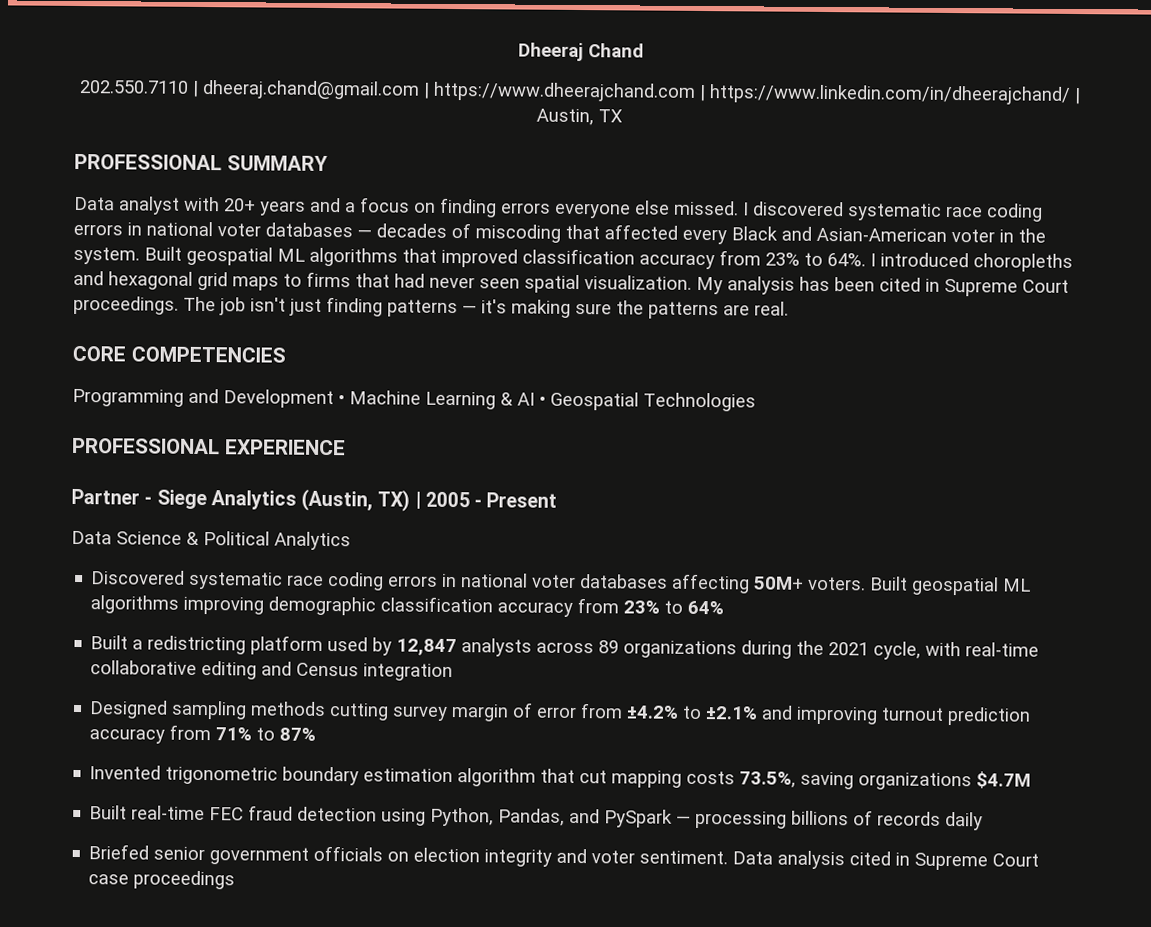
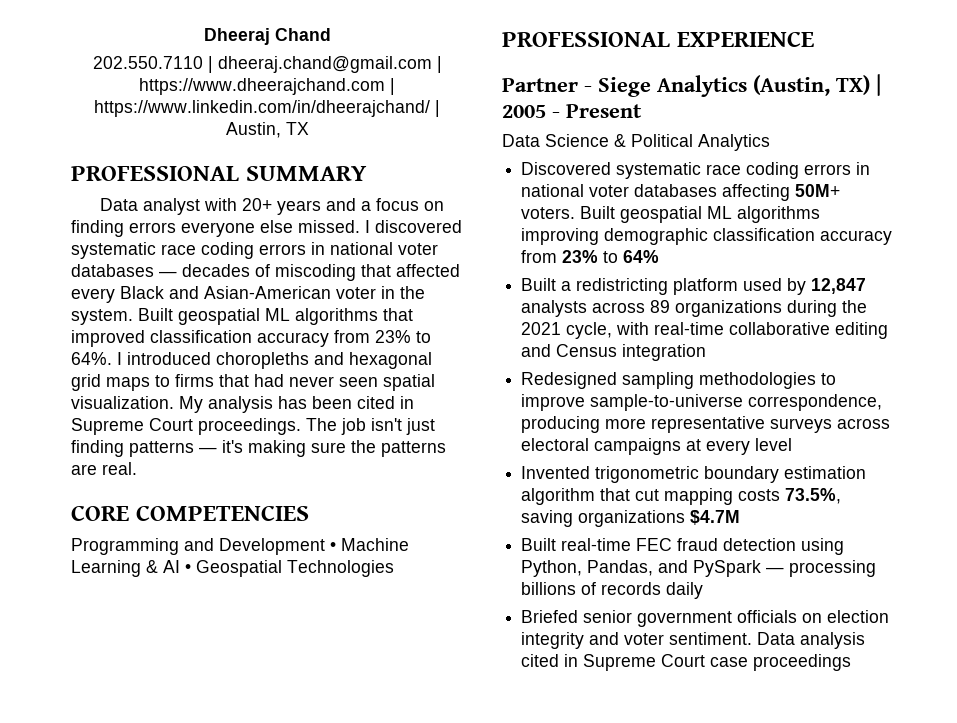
[89,700,1032,726] [89,724,317,744] Designed sampling methods cutting survey margin of error from ±4.2% to ±2.1% and improving turnout prediction accuracy from 71% to 87% -> [521,372,837,389] [521,394,883,411] [521,416,891,433] [521,438,793,455] Redesigned sampling methodologies to improve sample-to-universe correspondence, producing more representative surveys across electoral campaigns at every level

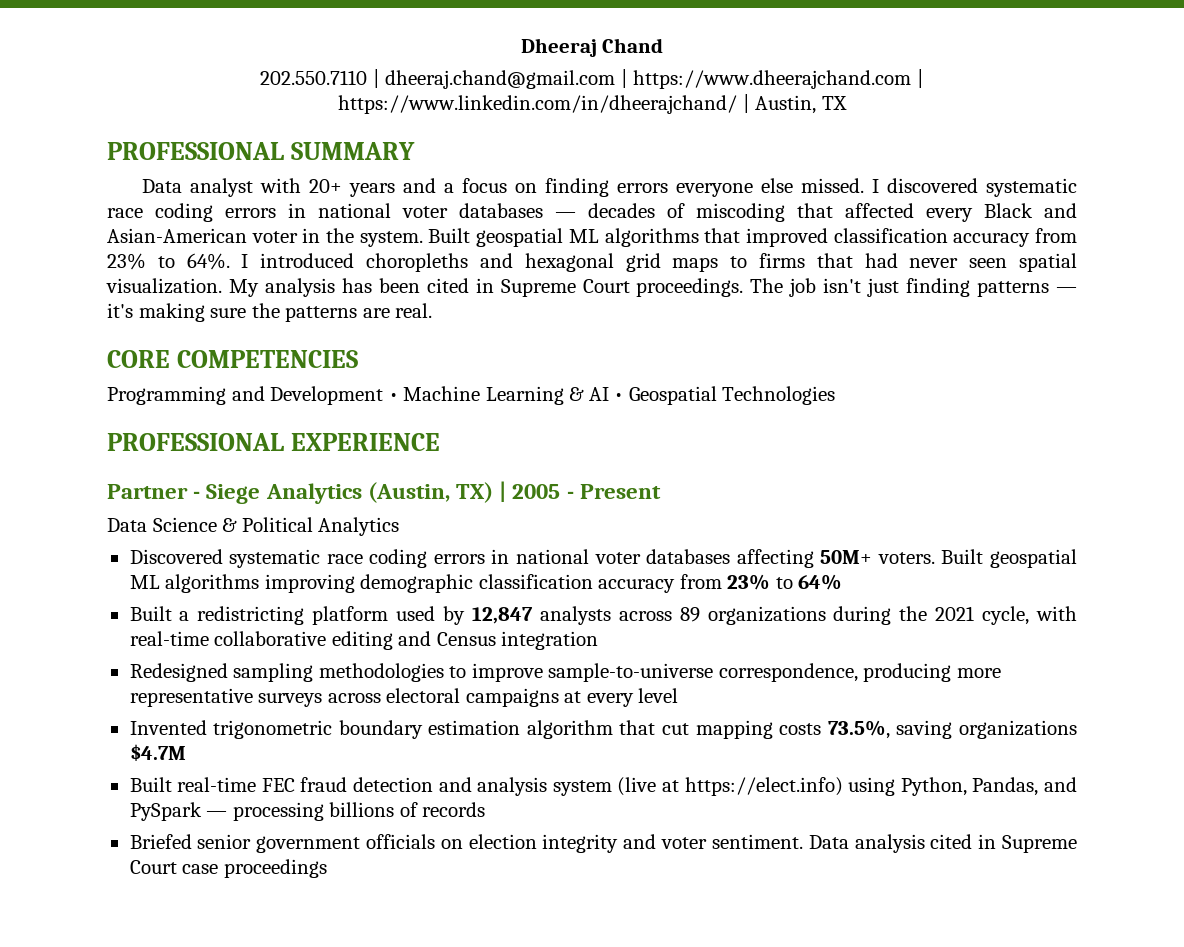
(797, 544) none -> [438,777,843,796] and analysis system (live at https://elect.info)
[666,582,704,599] daily -> (486, 809) none

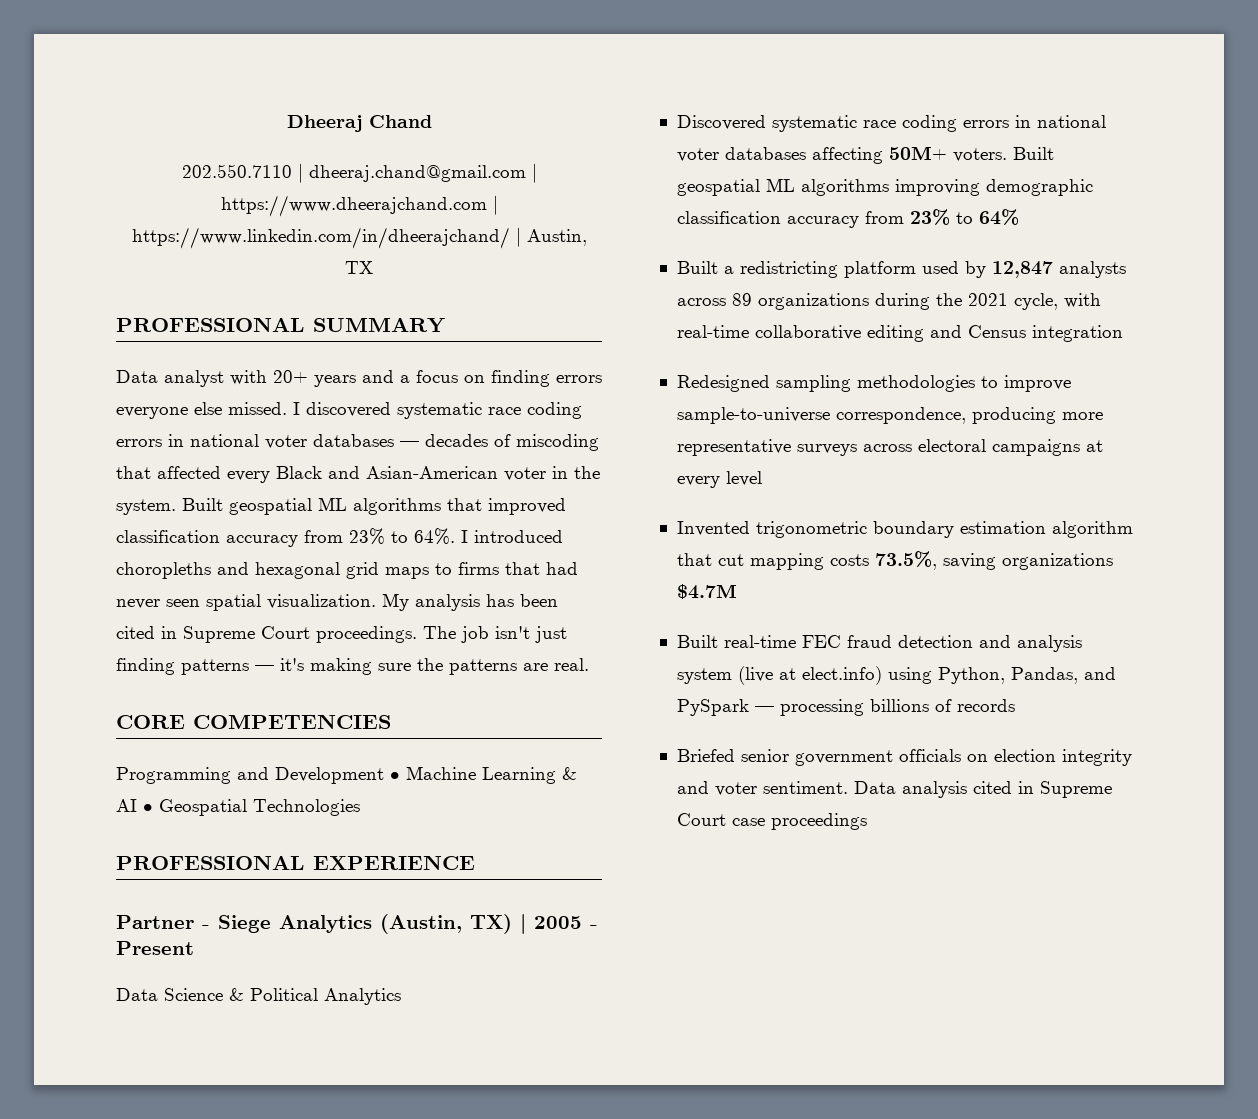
[684,777,843,796] https://elect.info) -> [801,666,882,685] elect.info)

